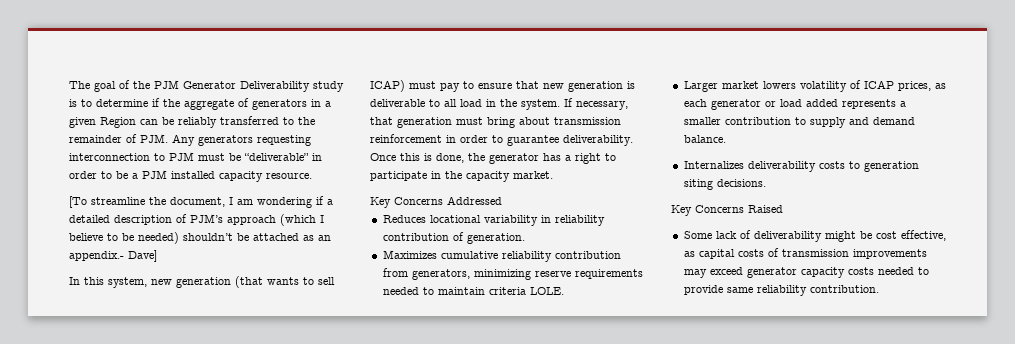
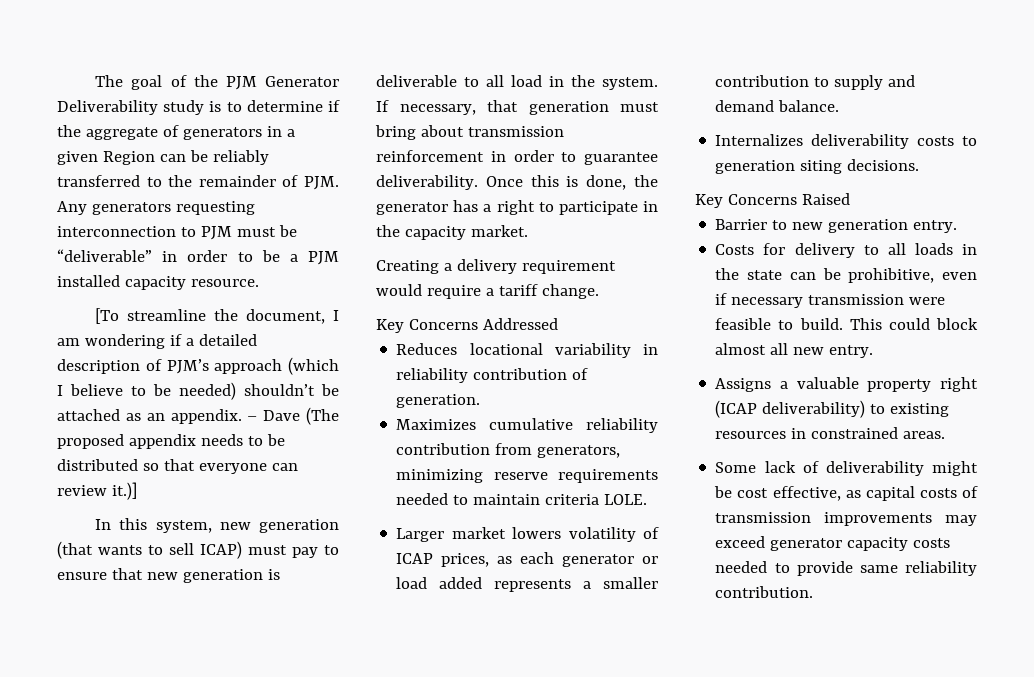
[69,250,157,262] appendix.- Dave] -> [170,407,339,425] [57,434,285,449] [57,459,298,474] [57,482,137,500] appendix. – Dave (The proposed appendix needs to be distributed so that everyone can review it.)]
(553, 175) none -> [376,259,616,274] [376,284,599,299] // Creating a delivery requirement would require a tariff change.
(783, 209) none -> [715,219,958,233] [715,243,977,258] [715,268,977,283] [715,293,946,308] [715,318,978,330] [715,343,874,358] [715,377,978,392] [715,400,950,418] [715,427,946,439] // Barrier to new generation entry. // Costs for delivery to all loads in the state can be prohibitive, even if necessary transmission were feasible to build. This could block almost all new entry. // Assigns a valuable property right (ICAP deliverability) to existing resources in constrained areas.

